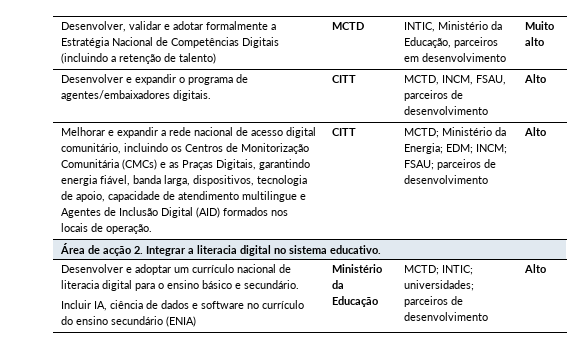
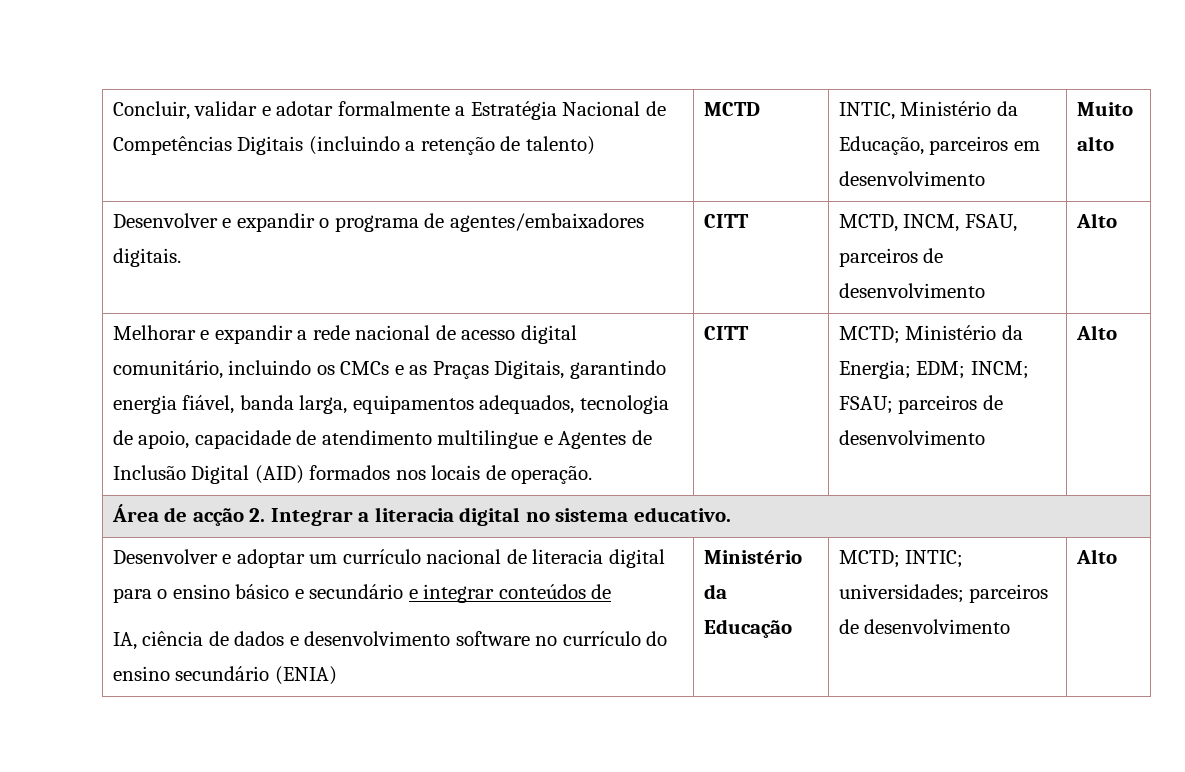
[61,21,127,32] Desenvolver, -> [112,101,190,120] Concluir,
[185,143,310,154] [61,159,158,170] Centros de Monitorização Comunitária (CMCs) -> [340,361,390,375] CMCs
[193,175,255,186] dispositivos, -> [352,395,575,414] equipamentos adequados,
[244,280,300,289] [61,300,92,309] secundário. // Incluir -> [309,584,612,603] secundário e integrar conteúdos de //
(199, 306) none -> [304,631,451,646] desenvolvimento

